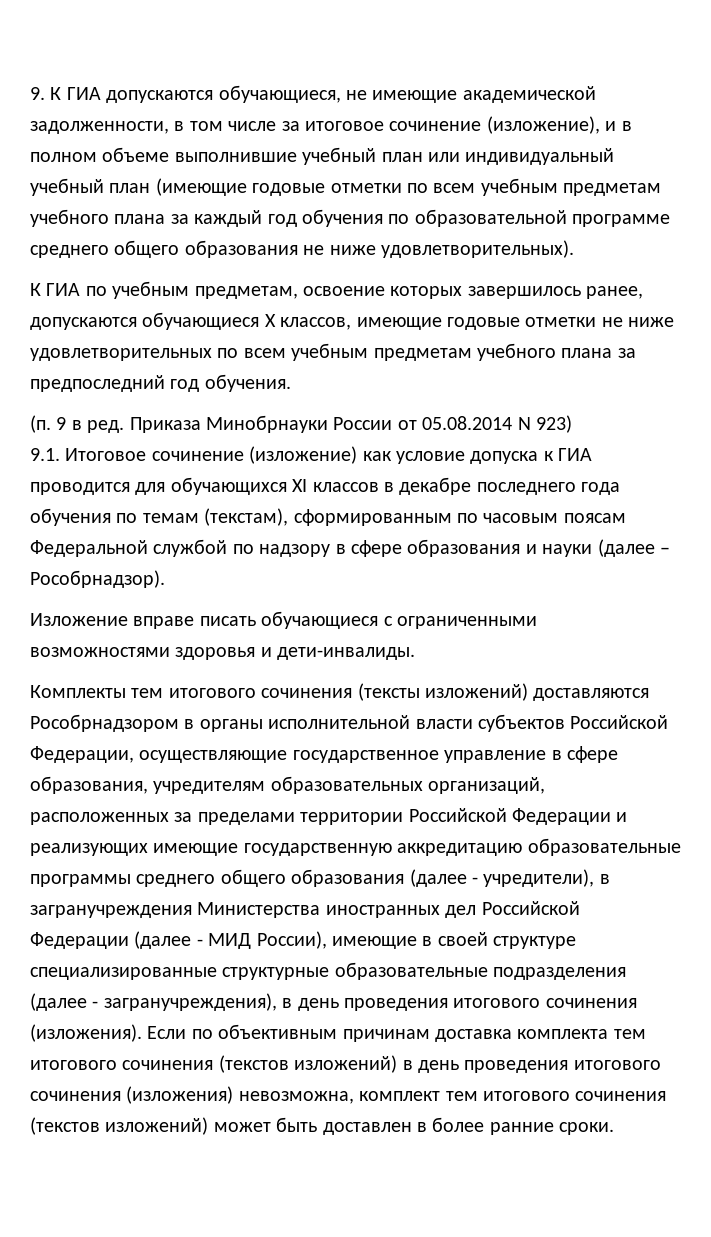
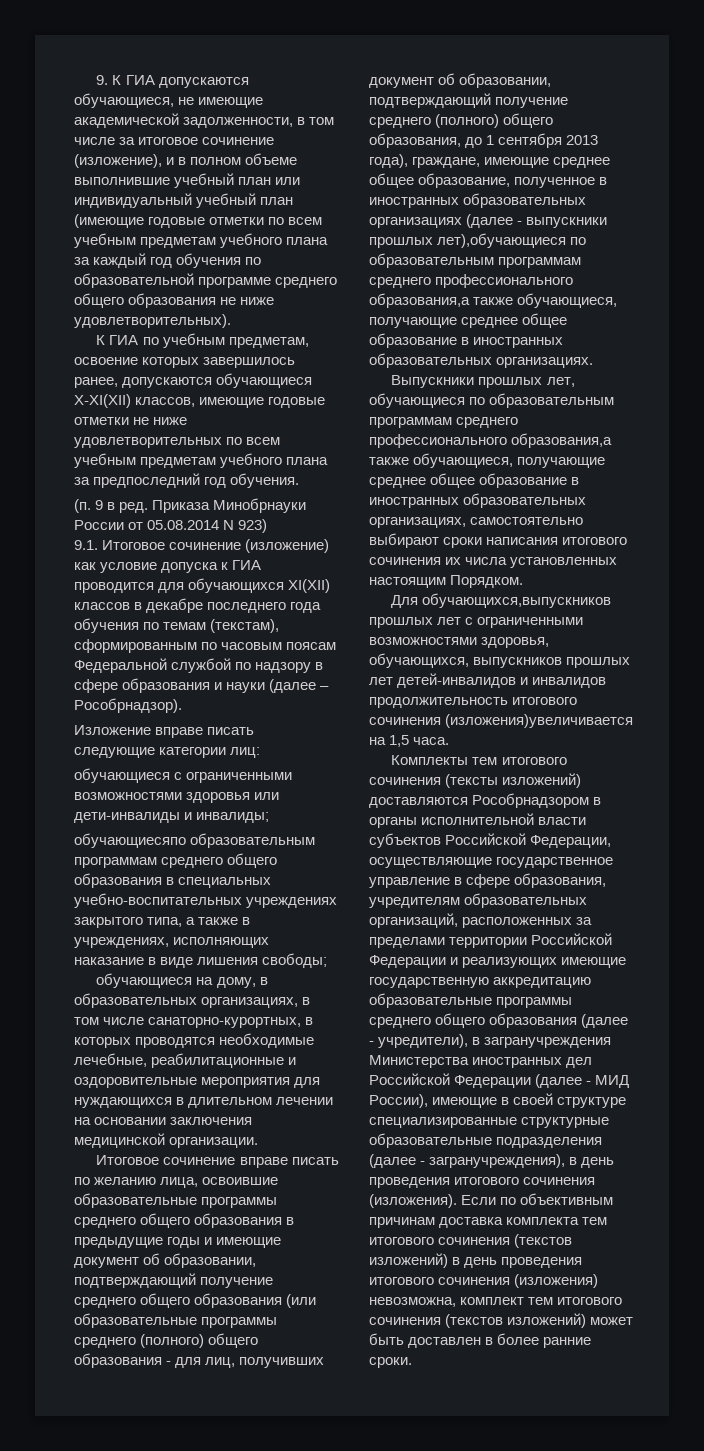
[264,314,276,327] X -> [74,394,131,408] X-XI(XII)
[292,479,308,492] XI -> [288,579,331,593] XI(XII)
(256, 621) none -> [74,747,261,758] следующие категории лиц: //
[260,647,416,660] и дети-инвалиды. -> [254,792,280,800] [74,812,270,823] [74,833,316,848] [74,853,278,868] [74,873,272,888] [74,893,338,908] [74,917,251,928] [74,937,270,948] [74,953,328,968] [96,973,268,988] [74,993,311,1008] [74,1017,314,1028] [74,1033,315,1048] [74,1053,297,1068] [74,1077,321,1088] [74,1097,334,1108] [74,1117,253,1125] [74,1133,259,1148] [96,1155,339,1168] [74,1177,279,1188] [74,1193,278,1208] [74,1213,295,1228] [74,1237,282,1248] [74,1253,257,1268] [74,1273,274,1288] [74,1293,317,1308] [74,1313,278,1328] [74,1333,259,1348] [74,1353,325,1368] [369,73,552,88] [369,93,569,108] [369,113,554,128] [369,133,599,148] [369,154,611,168] [369,173,608,188] [369,193,587,208] [369,214,608,228] [369,233,587,248] [369,253,582,268] [369,274,574,288] [369,293,618,308] [369,313,568,328] [369,333,564,348] [369,353,594,368] [391,375,575,388] [369,393,615,408] [369,417,519,428] [369,433,613,448] [369,453,606,468] [369,473,580,488] [369,493,587,508] [369,517,584,528] [369,533,628,548] [369,557,618,568] [369,575,524,588] [391,593,612,608] [369,617,584,628] [369,637,550,648] [369,653,631,668] [369,673,607,688] [369,697,578,708] [369,714,634,728] [369,735,450,747] или дети-инвалиды и инвалиды; // обучающиесяпо образовательным программам среднего общего образования в специальных учебно-воспитательных учреждениях закрытого типа, а также в учреждениях, исполняющих наказание в виде лишения свободы; // обучающиеся на дому, в образовательных организациях, в том числе санаторно-курортных, в которых проводятся необходимые лечебные, реабилитационные и оздоровительные мероприятия для нуждающихся в длительном лечении на основании заключения медицинской организации. // Итоговое сочинение вправе писать по желанию лица, освоившие образовательные программы среднего общего образования в предыдущие годы и имеющие документ об образовании, подтверждающий получение среднего общего образования (или образовательные программы среднего (полного) общего образования - для лиц, получивших документ об образовании, подтверждающий получение среднего (полного) общего образования, до 1 сентября 2013 года), граждане, имеющие среднее общее образование, полученное в иностранных образовательных организациях (далее - выпускники прошлых лет),обучающиеся по образовательным программам среднего профессионального образования,а также обучающиеся, получающие среднее общее образование в иностранных образовательных организациях. // Выпускники прошлых лет, обучающиеся по образовательным программам среднего профессионального образования,а также обучающиеся, получающие среднее общее образование в иностранных образовательных организациях, самостоятельно выбирают сроки написания итогового сочинения их числа установленных настоящим Порядком. // Для обучающихся,выпускников прошлых лет с ограниченными возможностями здоровья, обучающихся, выпускников прошлых лет детей-инвалидов и инвалидов продолжительность итогового сочинения (изложения)увеличивается на 1,5 часа.

